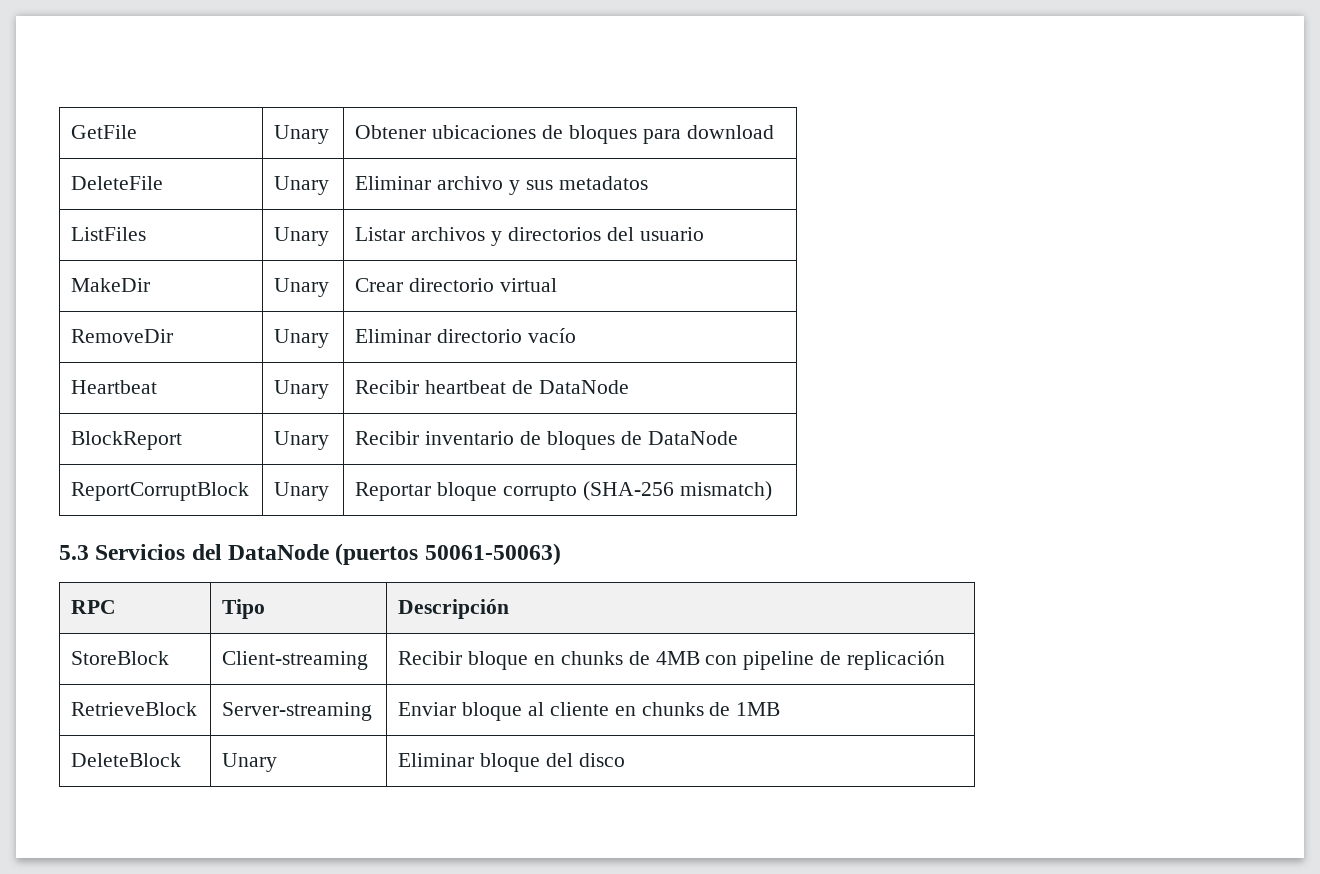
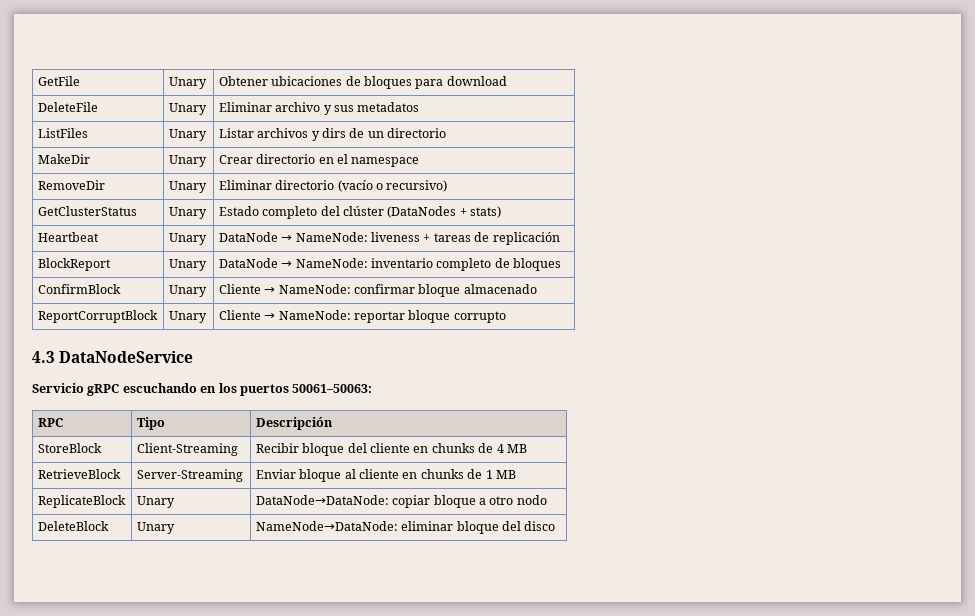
[507,227,704,241] directorios del usuario -> [322,128,447,138] dirs de un directorio
[500,278,558,292] virtual -> [318,154,420,167] en el namespace
[528,328,577,343] [71,380,158,394] [274,380,330,399] [355,380,629,394] [71,431,183,450] [274,431,330,450] [355,431,738,450] [71,482,250,501] [274,482,330,501] [355,481,772,501] [59,543,561,565] vacío // Heartbeat | Unary | Recibir heartbeat de DataNode // BlockReport | Unary | Recibir inventario de bloques de DataNode // ReportCorruptBlock | Unary | Reportar bloque corrupto (SHA-256 mismatch) // 5.3 Servicios del DataNode (puertos 50061-50063) -> [337,180,448,192] [37,206,137,216] [168,207,207,219] [218,206,502,219] [37,232,99,242] [168,233,207,245] [218,232,560,245] [37,258,111,271] [168,259,207,271] [218,258,562,271] [37,284,121,294] [168,285,207,297] [218,284,537,297] [37,310,158,323] [168,311,207,323] [218,310,506,323] [32,351,194,363] [32,383,373,396] (vacío o recursivo) // GetClusterStatus | Unary | Estado completo del clúster (DataNodes + stats) // Heartbeat | Unary | DataNode → NameNode: liveness + tareas de replicación // BlockReport | Unary | DataNode → NameNode: inventario completo de bloques // ConfirmBlock | Unary | Cliente → NameNode: confirmar bloque almacenado // ReportCorruptBlock | Unary | Cliente → NameNode: reportar bloque corrupto // 4.3 DataNodeService // Servicio gRPC escuchando en los puertos 50061–50063:
[222,651,369,670] Client-streaming -> [136,443,238,456] Client-Streaming
[534,650,945,670] en chunks de 4MB con pipeline de replicación -> [347,443,527,453] del cliente en chunks de 4 MB
[222,702,373,721] Server-streaming -> [136,469,243,482] Server-Streaming
[736,702,781,716] 1MB -> [485,470,516,479] [37,495,126,508] [136,496,175,508] [255,495,547,508] 1 MB // ReplicateBlock | Unary | DataNode→DataNode: copiar bloque a otro nodo
[398,753,475,767] Eliminar -> [255,521,454,531] NameNode→DataNode: eliminar

